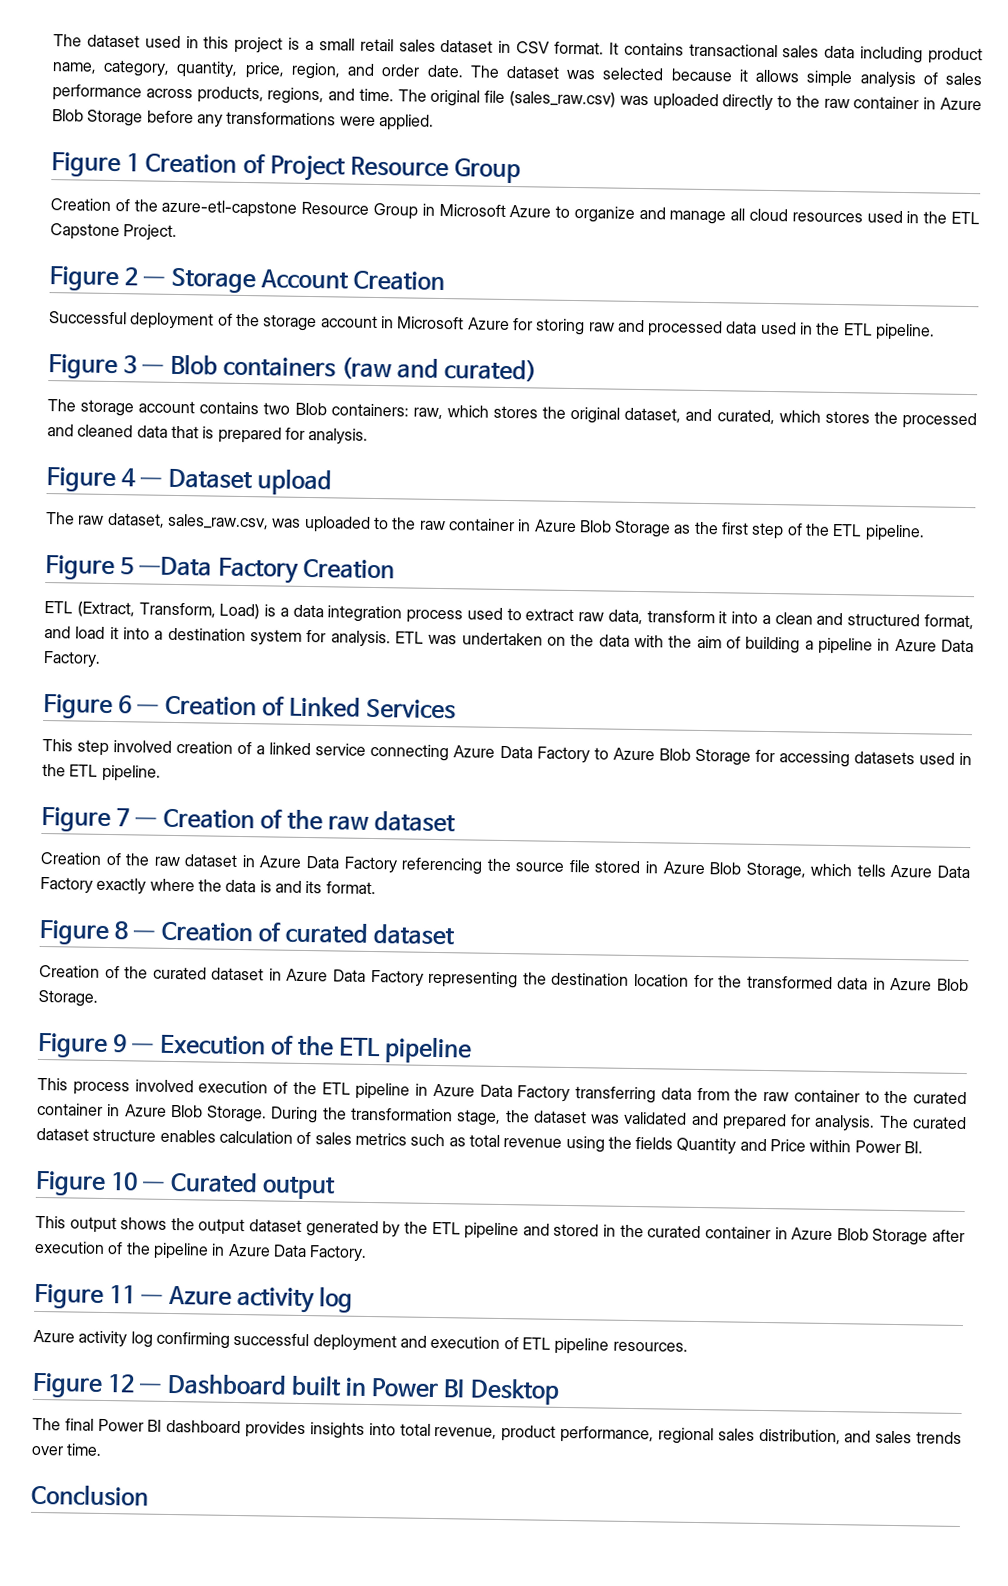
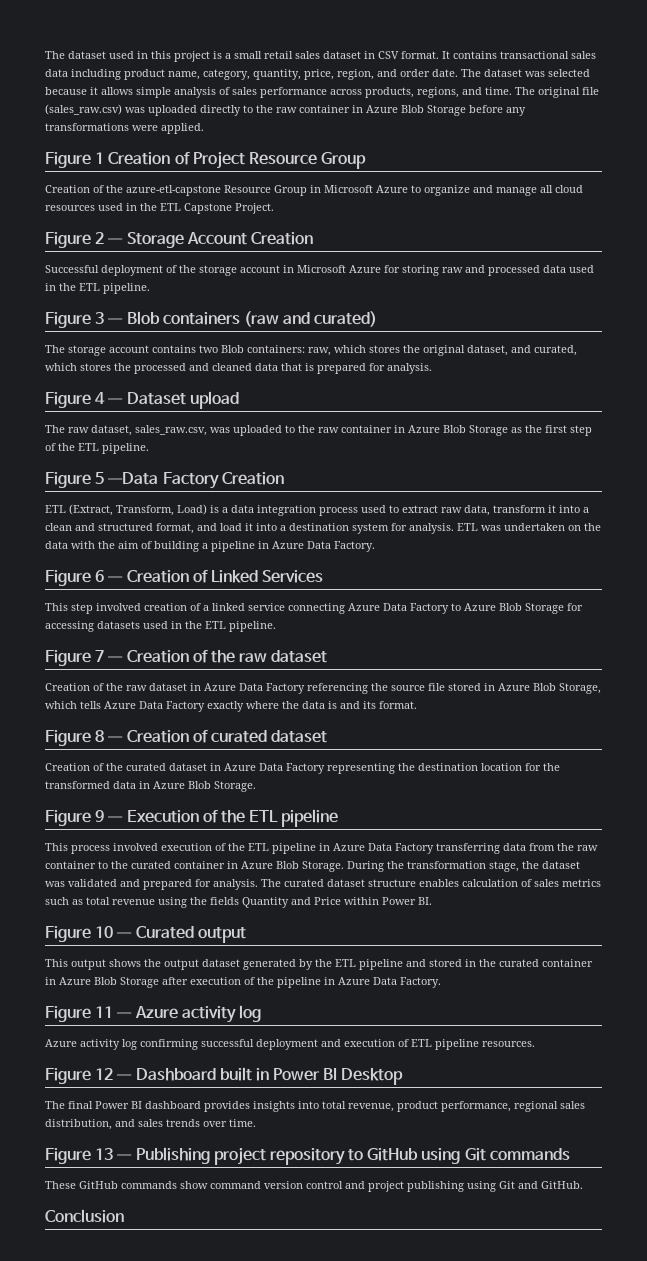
(103, 1449) none -> [45,1147,570,1165] [45,1181,583,1192] // Figure 13 — Publishing project repository to GitHub using Git commands // These GitHub commands show command version control and project publishing using Git and GitHub.

